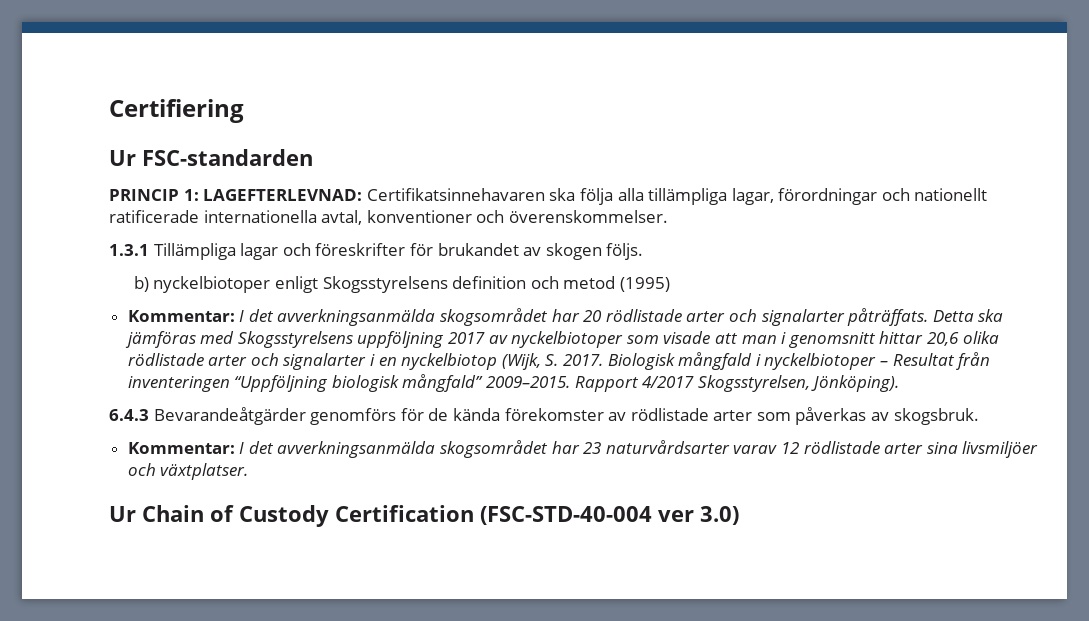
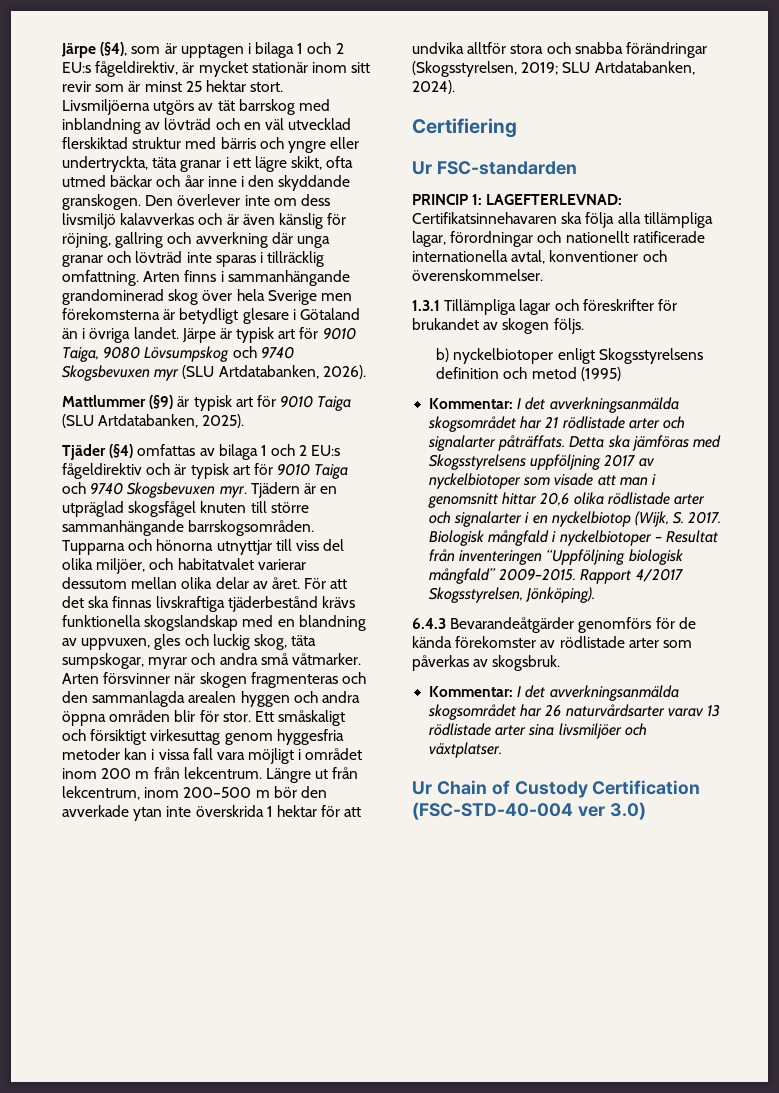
(109, 111) none -> [61,42,344,58] [62,61,371,77] [62,80,284,92] [62,99,330,115] [62,118,352,134] [62,137,360,153] [62,156,354,172] [62,175,351,191] [62,194,330,210] [62,213,347,229] [62,232,330,248] [62,251,325,267] [62,270,350,286] [62,289,352,305] [62,308,360,324] [62,327,356,343] [62,346,294,362] [62,365,366,381] [62,395,352,411] [62,414,245,428] [62,444,341,460] [62,463,349,479] [62,482,338,498] [62,501,309,517] [62,520,315,536] [62,539,345,555] [62,558,306,574] [62,577,348,589] [62,596,355,612] [62,615,366,631] [62,634,317,650] [62,653,361,669] [62,672,366,688] [62,691,360,707] [62,710,346,726] [62,729,344,745] [62,748,363,764] [62,767,359,783] [62,786,327,800] [62,805,362,821] [412,42,707,58] [412,61,695,77] [412,80,455,94] Järpe (§4), som är upptagen i bilaga 1 och 2 EU:s fågeldirektiv, är mycket stationär inom sitt revir som är minst 25 hektar stort. Livsmiljöerna utgörs av tät barrskog med inblandning av lövträd och en väl utvecklad flerskiktad struktur med bärris och yngre eller undertryckta, täta granar i ett lägre skikt, ofta utmed bäckar och åar inne i den skyddande granskogen. Den överlever inte om dess livsmiljö kalavverkas och är även känslig för röjning, gallring och avverkning där unga granar och lövträd inte sparas i tillräcklig omfattning. Arten finns i sammanhängande grandominerad skog över hela Sverige men förekomsterna är betydligt glesare i Götaland än i övriga landet. Järpe är typisk art för 9010 Taiga, 9080 Lövsumpskog och 9740 Skogsbevuxen myr (SLU Artdatabanken, 2026). // Mattlummer (§9) är typisk art för 9010 Taiga (SLU Artdatabanken, 2025). // Tjäder (§4) omfattas av bilaga 1 och 2 EU:s fågeldirektiv och är typisk art för 9010 Taiga och 9740 Skogsbevuxen myr. Tjädern är en utpräglad skogsfågel knuten till större sammanhängande barrskogsområden. Tupparna och hönorna utnyttjar till viss del olika miljöer, och habitatvalet varierar dessutom mellan olika delar av året. För att det ska finnas livskraftiga tjäderbestånd krävs funktionella skogslandskap med en blandning av uppvuxen, gles och luckig skog, täta sumpskogar, myrar och andra små våtmarker. Arten försvinner när skogen fragmenteras och den sammanlagda arealen hyggen och andra öppna områden blir för stor. Ett småskaligt och försiktigt virkesuttag genom hyggesfria metoder kan i vissa fall vara möjligt i området inom 200 m från lekcentrum. Längre ut från lekcentrum, inom 200–500 m bör den avverkade ytan inte överskrida 1 hektar för att undvika alltför stora och snabba förändringar (Skogsstyrelsen, 2019; SLU Artdatabanken, 2024). //
[583,310,603,322] 20 -> [545,416,559,428] 21
[583,442,602,454] 23 -> [545,704,562,717] 26
[781,442,800,454] 12 -> [706,704,720,717] 13

